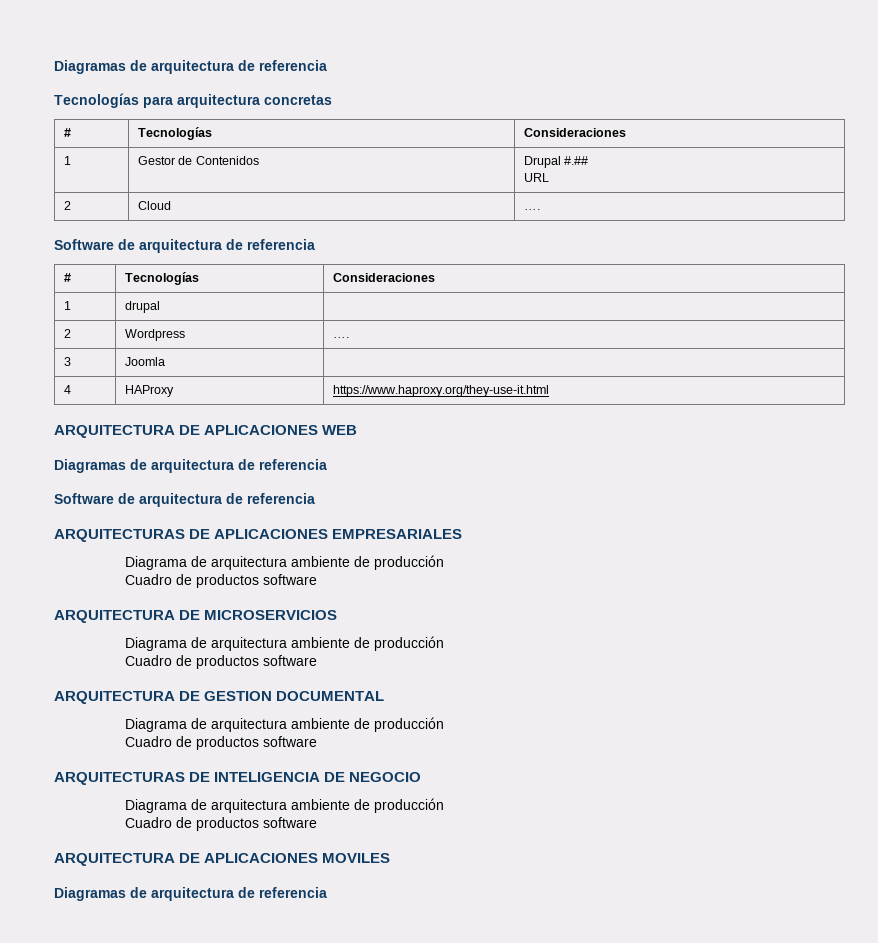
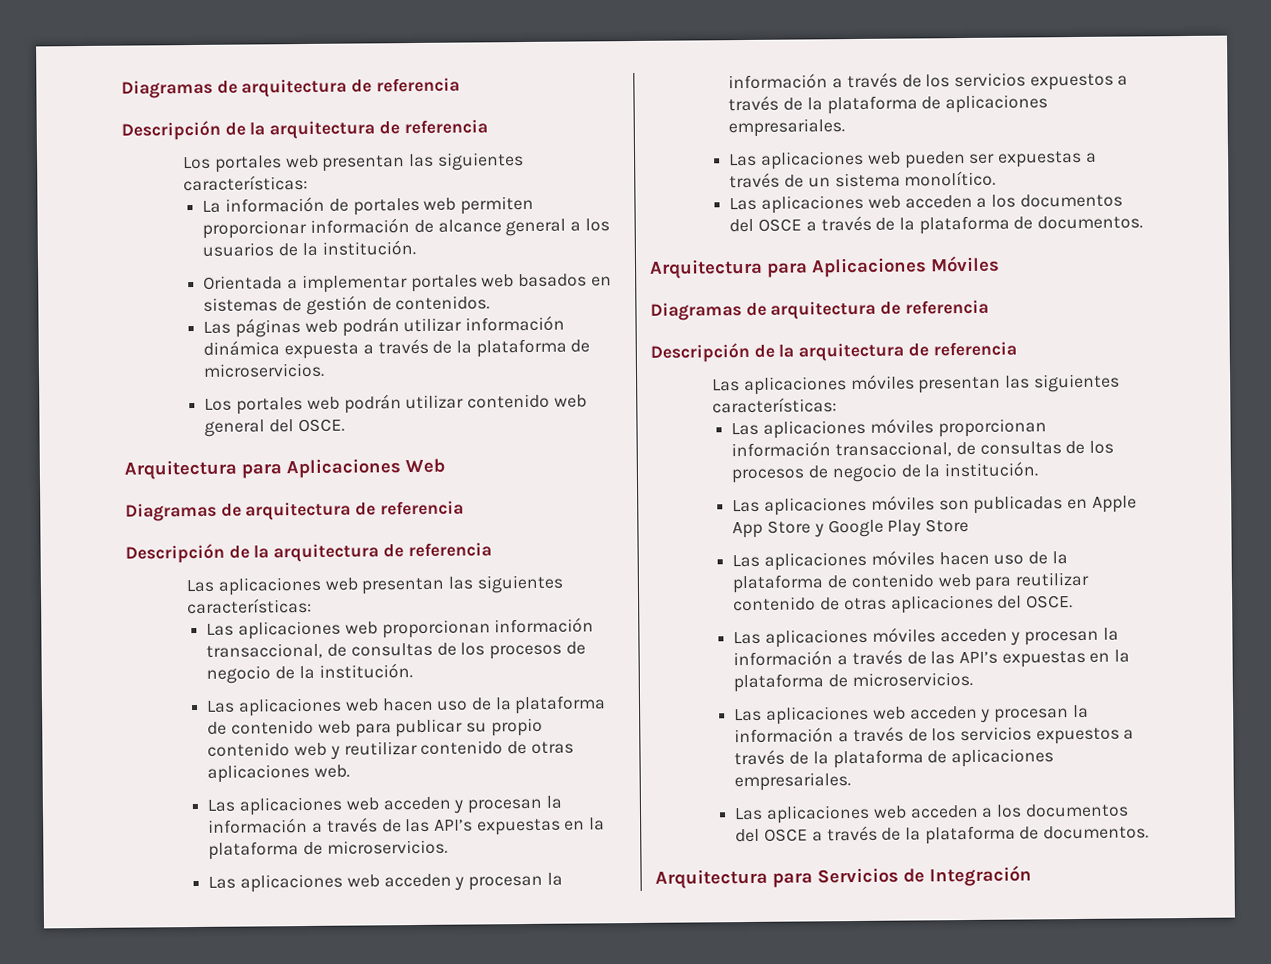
[54,60,327,74] [54,93,332,108] [63,128,71,137] [137,127,212,140] [523,128,626,137] [63,156,71,165] [137,156,259,165] [523,156,589,168] [523,173,549,182] [63,201,71,210] [137,201,171,210] [523,209,540,210] [54,239,315,253] [63,273,71,282] [124,272,199,285] [332,273,435,282] [63,301,71,310] [124,301,160,313] [63,329,71,338] [124,329,185,341] [332,337,349,338] [63,357,71,366] [124,357,165,366] [63,385,71,394] [124,385,174,397] [332,385,549,397] [54,425,358,438] [54,459,327,473] [54,493,315,507] [54,529,463,542] [124,555,444,570] [124,574,317,588] [54,610,338,623] [124,636,444,651] [124,655,317,669] [54,691,385,704] [124,717,444,732] [124,736,317,750] [54,772,422,785] [124,798,444,813] [124,817,317,831] [54,853,391,866] [54,887,327,901] Diagramas de arquitectura de referencia // Tecnologías para arquitectura concretas // # | Tecnologías | Consideraciones // 1 | Gestor de Contenidos | Drupal #.## // URL // 2 | Cloud | …. // Software de arquitectura de referencia // # | Tecnologías | Consideraciones // 1 | drupal | // 2 | Wordpress | …. // 3 | Joomla | // 4 | HAProxy | https://www.haproxy.org/they-use-it.html // ARQUITECTURA DE APLICACIONES WEB // Diagramas de arquitectura de referencia // Software de arquitectura de referencia // ARQUITECTURAS DE APLICACIONES EMPRESARIALES // Diagrama de arquitectura ambiente de producción // Cuadro de productos software // ARQUITECTURA DE MICROSERVICIOS // Diagrama de arquitectura ambiente de producción // Cuadro de productos software // ARQUITECTURA DE GESTION DOCUMENTAL // Diagrama de arquitectura ambiente de producción // Cuadro de productos software // ARQUITECTURAS DE INTELIGENCIA DE NEGOCIO // Diagrama de arquitectura ambiente de producción // Cuadro de productos software // ARQUITECTURA DE APLICACIONES MOVILES // Diagramas de arquitectura de referencia -> [121,77,460,99] [121,119,488,141] [183,152,524,173] [183,174,309,192] [202,195,534,216] [202,218,610,239] [202,239,416,257] [203,273,612,294] [203,295,491,315] [203,315,565,338] [203,338,591,360] [203,362,326,378] [204,393,587,415] [204,418,345,437] [124,458,445,480] [125,500,464,522] [125,542,492,564] [186,574,564,596] [187,597,313,615] [206,617,595,640] [206,641,586,660] [206,663,413,684] [206,695,607,717] [207,717,543,738] [207,740,574,760] [207,763,351,783] [207,795,562,816] [208,817,606,836] [208,839,448,860] [208,872,563,893] [728,72,1129,91] [728,94,1048,115] [728,118,846,138] [729,150,1097,170] [729,170,997,189] [729,193,1123,214] [729,215,1144,235] [649,255,1000,279] [650,299,989,321] [650,341,1017,363] [712,373,1120,396] [712,397,838,414] [731,418,1047,439] [731,440,1114,458] [731,461,1038,484] [732,495,1137,516] [732,518,969,539] [732,550,1068,571] [732,571,1089,594] [733,594,1073,614] [733,627,1119,648] [733,649,1131,668] [733,671,973,693] [734,704,1089,725] [734,726,1135,745] [734,748,1054,769] [734,772,852,792] [734,803,1129,824] [735,825,1150,845] [655,865,1032,889] Diagramas de arquitectura de referencia // Descripción de la arquitectura de referencia // Los portales web presentan las siguientes características: // La información de portales web permiten proporcionar información de alcance general a los usuarios de la institución. // Orientada a implementar portales web basados en sistemas de gestión de contenidos. // Las páginas web podrán utilizar información dinámica expuesta a través de la plataforma de microservicios. // Los portales web podrán utilizar contenido web general del OSCE. // Arquitectura para Aplicaciones Web // Diagramas de arquitectura de referencia // Descripción de la arquitectura de referencia // Las aplicaciones web presentan las siguientes características: // Las aplicaciones web proporcionan información transaccional, de consultas de los procesos de negocio de la institución. // Las aplicaciones web hacen uso de la plataforma de contenido web para publicar su propio contenido web y reutilizar contenido de otras aplicaciones web. // Las aplicaciones web acceden y procesan la información a través de las API’s expuestas en la plataforma de microservicios. // Las aplicaciones web acceden y procesan la información a través de los servicios expuestos a través de la plataforma de aplicaciones empresariales. // Las aplicaciones web pueden ser expuestas a través de un sistema monolítico. // Las aplicaciones web acceden a los documentos del OSCE a través de la plataforma de documentos. // Arquitectura para Aplicaciones Móviles // Diagramas de arquitectura de referencia // Descripción de la arquitectura de referencia // Las aplicaciones móviles presentan las siguientes características: // Las aplicaciones móviles proporcionan información transaccional, de consultas de los procesos de negocio de la institución. // Las aplicaciones móviles son publicadas en Apple App Store y Google Play Store // Las aplicaciones móviles hacen uso de la plataforma de contenido web para reutilizar contenido de otras aplicaciones del OSCE. // Las aplicaciones móviles acceden y procesan la información a través de las API’s expuestas en la plataforma de microservicios. // Las aplicaciones web acceden y procesan la información a través de los servicios expuestos a través de la plataforma de aplicaciones empresariales. // Las aplicaciones web acceden a los documentos del OSCE a través de la plataforma de documentos. // Arquitectura para Servicios de Integración

